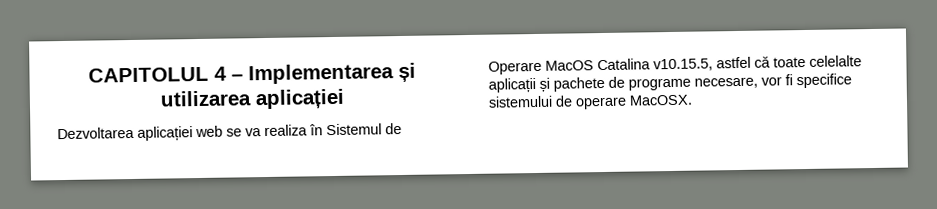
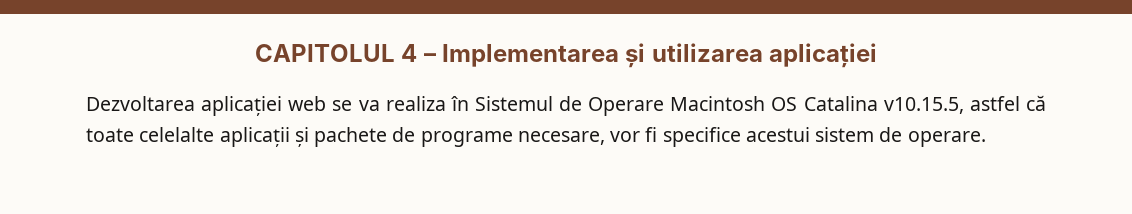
[545,60,594,71] MacOS -> [670,96,798,111] Macintosh OS
[488,94,693,110] sistemului de operare MacOSX. -> [745,127,986,147] acestui sistem de operare.

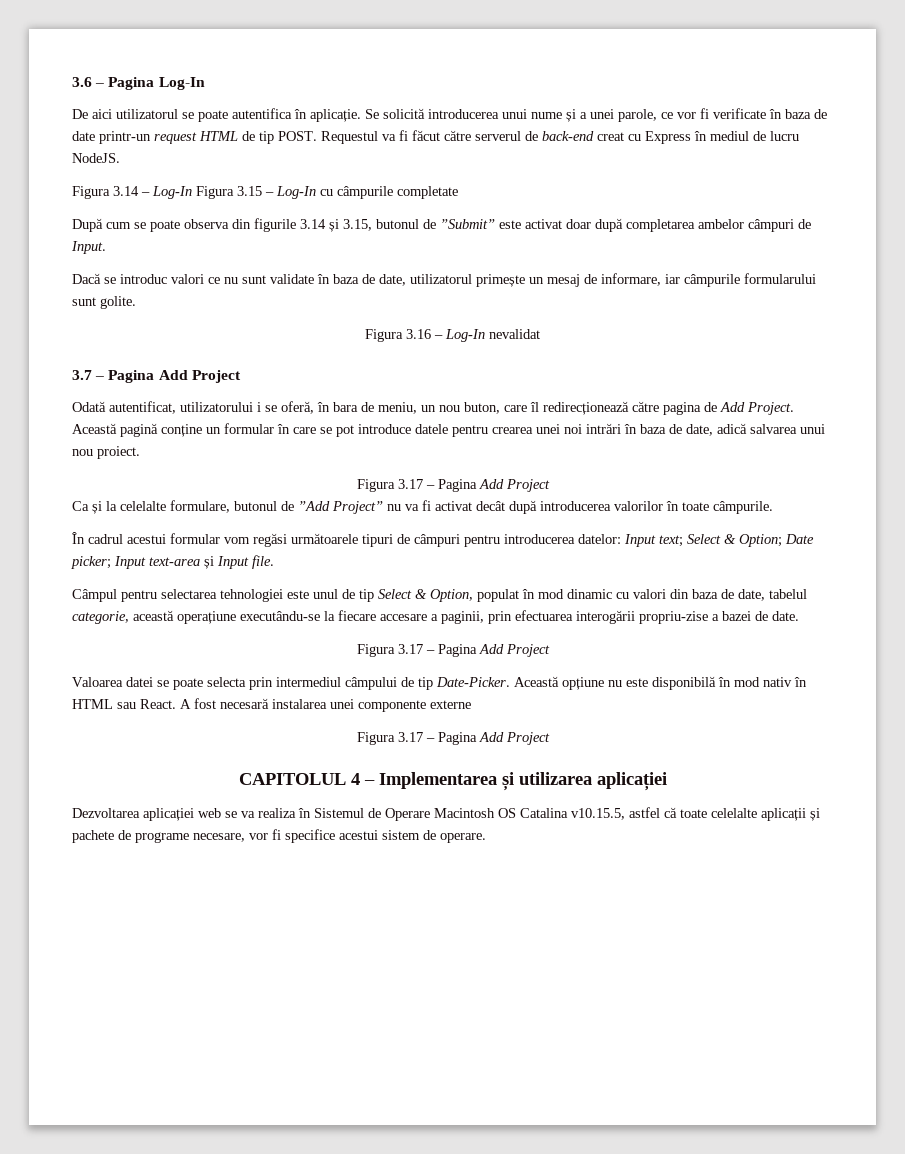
(254, 53) none -> [72,77,205,90] [72,108,827,122] [72,130,799,144] [72,153,120,163] [72,186,458,199] [72,218,811,232] [71,241,106,254] [72,273,816,287] [72,296,136,309] [365,329,540,342] [72,370,241,383] [72,401,794,415] [72,423,825,437] [72,446,140,459] [356,479,550,492] [72,500,773,514] [72,532,814,547] [71,555,274,569] [72,589,807,602] [72,610,799,624] [356,644,550,657] [72,676,807,690] [72,698,471,712] [356,732,550,745] 3.6 – Pagina Log-In // De aici utilizatorul se poate autentifica în aplicație. Se solicită introducerea unui nume și a unei parole, ce vor fi verificate în baza de date printr-un request HTML de tip POST. Requestul va fi făcut către serverul de back-end creat cu Express în mediul de lucru NodeJS. // Figura 3.14 – Log-In Figura 3.15 – Log-In cu câmpurile completate // După cum se poate observa din figurile 3.14 și 3.15, butonul de ”Submit” este activat doar după completarea ambelor câmpuri de Input. // Dacă se introduc valori ce nu sunt validate în baza de date, utilizatorul primește un mesaj de informare, iar câmpurile formularului sunt golite. // Figura 3.16 – Log-In nevalidat // 3.7 – Pagina Add Project // Odată autentificat, utilizatorului i se oferă, în bara de meniu, un nou buton, care îl redirecționează către pagina de Add Project. Această pagină conține un formular în care se pot introduce datele pentru crearea unei noi intrări în baza de date, adică salvarea unui nou proiect. // Figura 3.17 – Pagina Add Project // Ca și la celelalte formulare, butonul de ”Add Project” nu va fi activat decât după introducerea valorilor în toate câmpurile. // În cadrul acestui formular vom regăsi următoarele tipuri de câmpuri pentru introducerea datelor: Input text; Select & Option; Date picker; Input text-area și Input file. // Câmpul pentru selectarea tehnologiei este unul de tip Select & Option, populat în mod dinamic cu valori din baza de date, tabelul categorie, această operațiune executându-se la fiecare accesare a paginii, prin efectuarea interogării propriu-zise a bazei de date. // Figura 3.17 – Pagina Add Project // Valoarea datei se poate selecta prin intermediul câmpului de tip Date-Picker. Această opțiune nu este disponibilă în mod nativ în HTML sau React. A fost necesară instalarea unei componente externe // Figura 3.17 – Pagina Add Project //

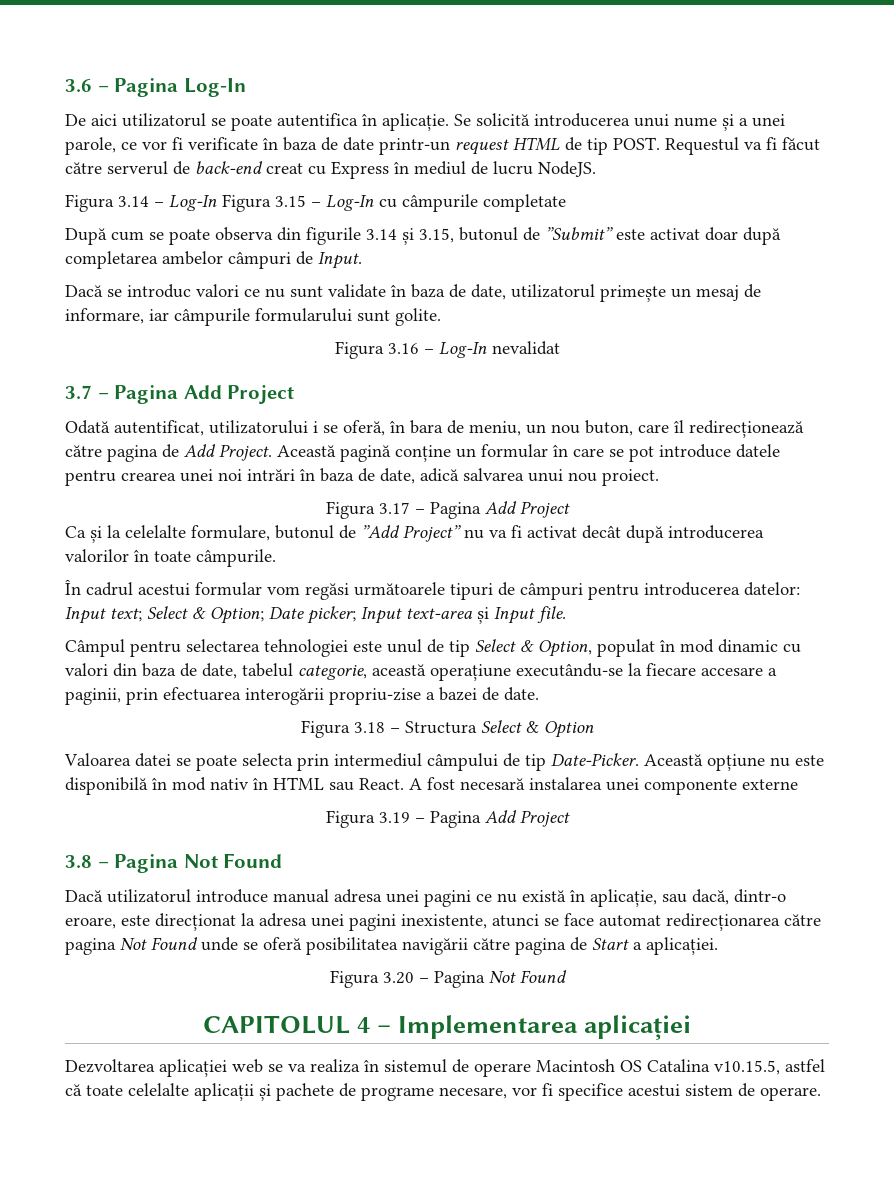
[397,644,550,657] 3.17 – Pagina Add Project -> [353,720,594,738] 3.18 – Structura Select & Option
[397,732,550,745] 3.17 – Pagina Add Project -> [378,810,570,828] [65,853,283,873] [65,889,786,907] [65,913,821,931] [65,937,718,955] [329,970,567,988] 3.19 – Pagina Add Project // 3.8 – Pagina Not Found // Dacă utilizatorul introduce manual adresa unei pagini ce nu există în aplicație, sau dacă, dintr-o eroare, este direcționat la adresa unei pagini inexistente, atunci se face automat redirecționarea către pagina Not Found unde se oferă posibilitatea navigării către pagina de Start a aplicației. // Figura 3.20 – Pagina Not Found
[501,772,592,791] și utilizarea -> (579, 1027) none
[314,808,430,821] Sistemul de Operare -> [384,1059,531,1077] sistemul de operare

